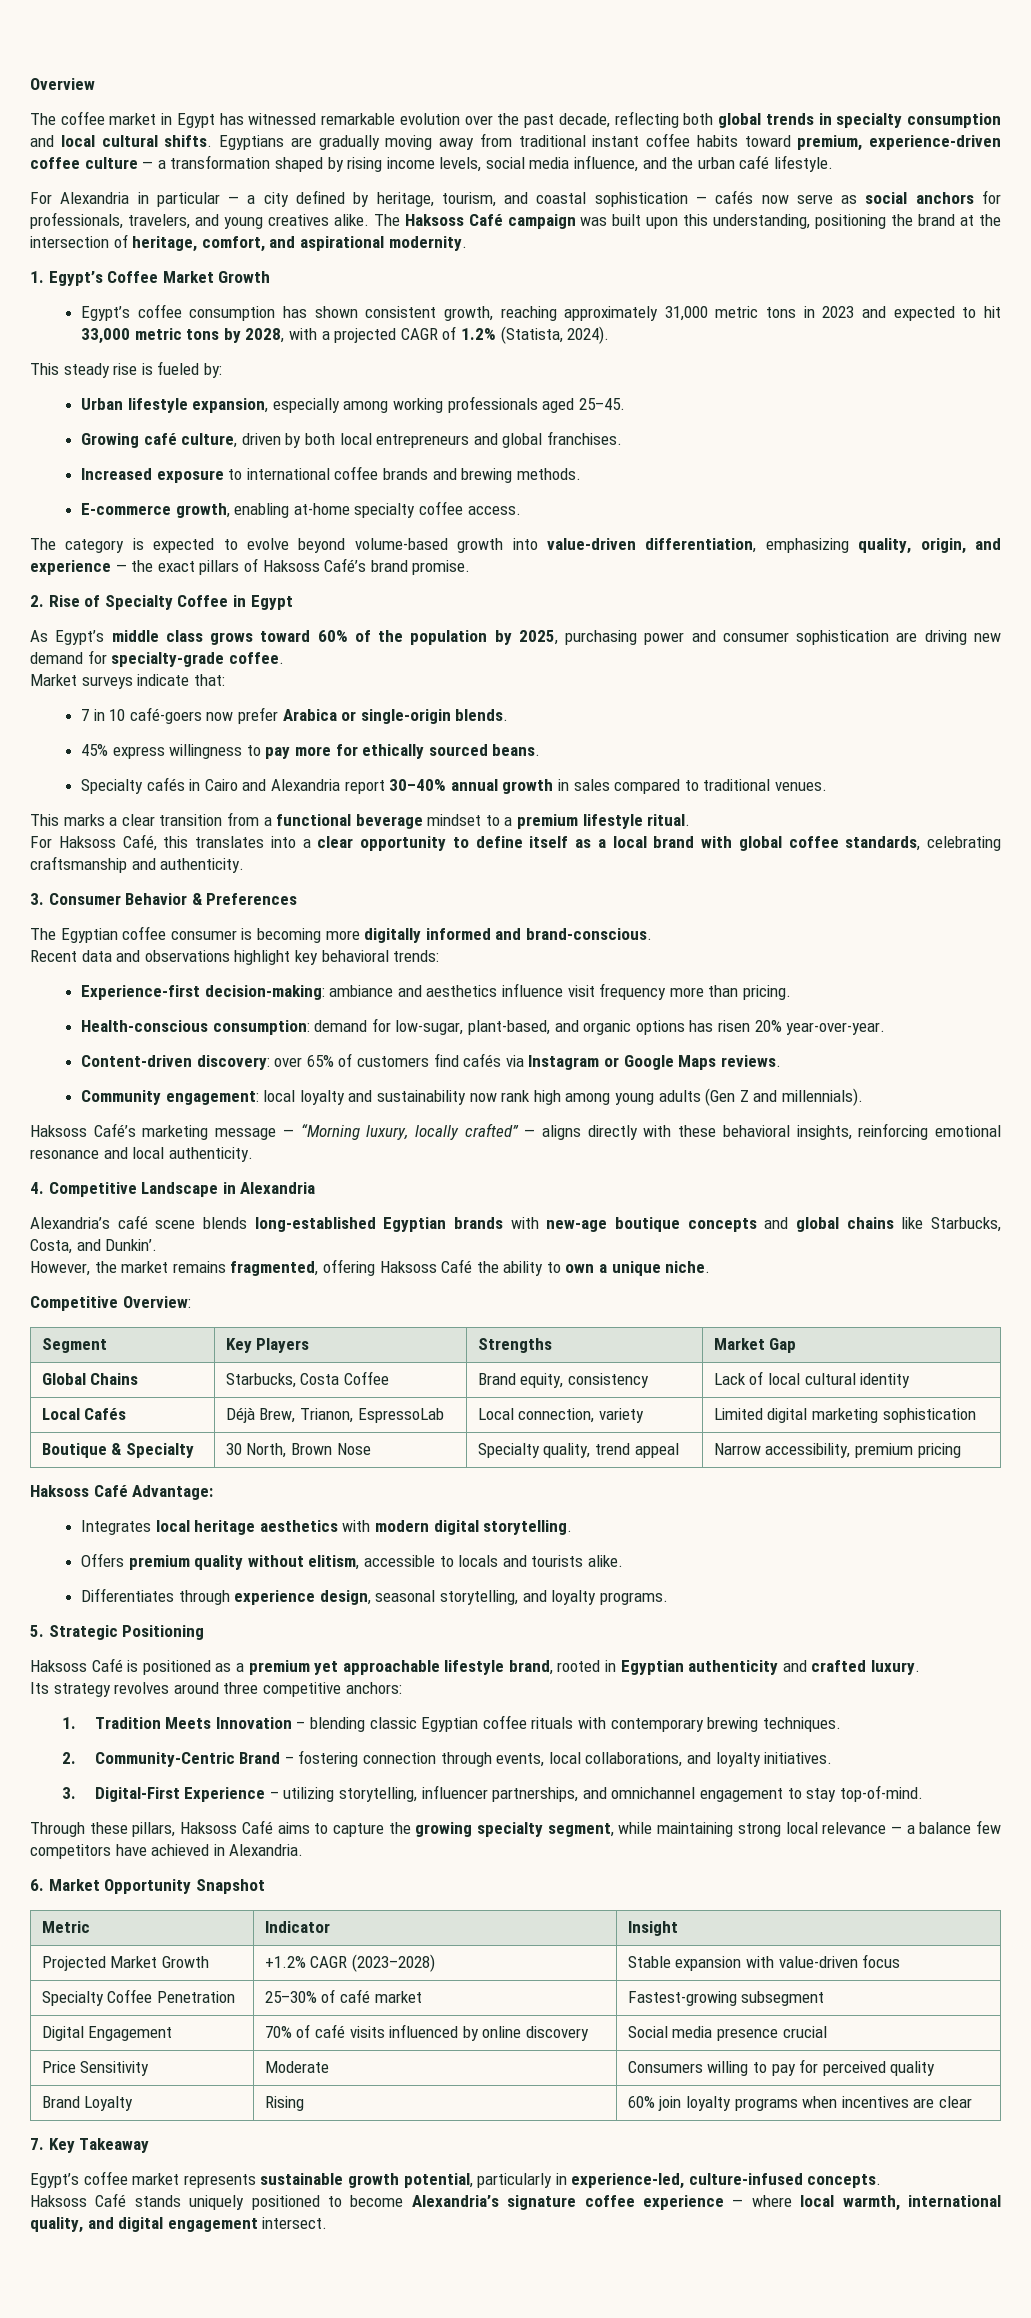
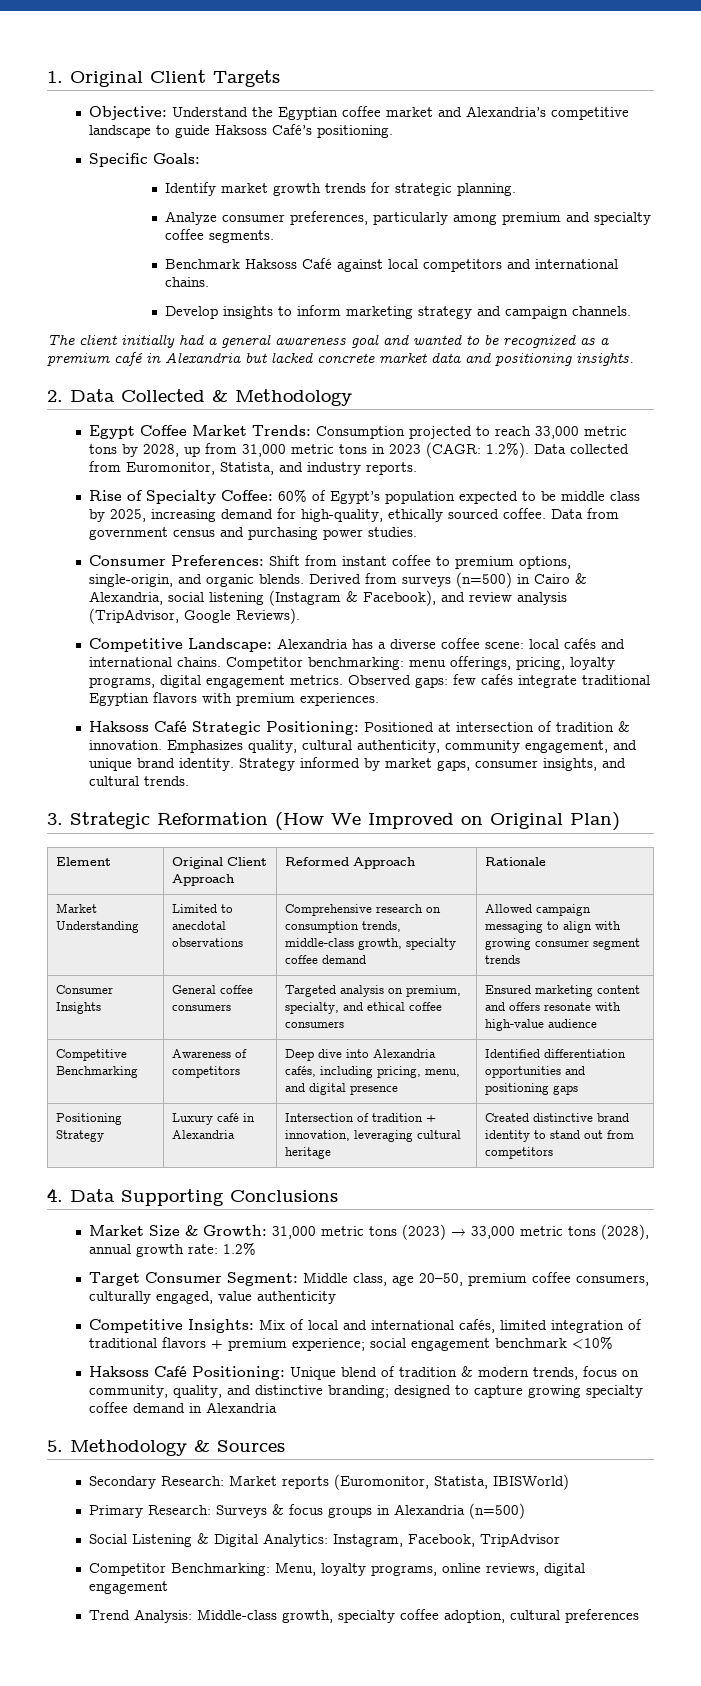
[30,78,95,90] [30,111,1001,128] [30,133,1001,151] [30,155,834,172] [30,190,1002,207] [30,212,1001,229] [30,234,467,252] [30,271,271,286] [81,304,659,321] Overview // The coffee market in Egypt has witnessed remarkable evolution over the past decade, reflecting both global trends in specialty consumption and local cultural shifts. Egyptians are gradually moving away from traditional instant coffee habits toward premium, experience-driven coffee culture — a transformation shaped by rising income levels, social media influence, and the urban café lifestyle. // For Alexandria in particular — a city defined by heritage, tourism, and coastal sophistication — cafés now serve as social anchors for professionals, travelers, and young creatives alike. The Haksoss Café campaign was built upon this understanding, positioning the brand at the intersection of heritage, comfort, and aspirational modernity. // 1. Egypt’s Coffee Market Growth // Egypt’s coffee consumption has shown consistent growth, reaching approximately -> [47,70,280,87] [88,106,629,120] [88,124,393,138] [88,153,200,167] [165,182,517,196] [165,211,652,225] [165,229,275,243] [165,258,619,272] [165,277,210,287] [165,305,632,319] [47,334,609,348] [47,352,634,366] [47,389,352,406] [88,425,627,439] [88,443,237,457] 1. Original Client Targets // Objective: Understand the Egyptian coffee market and Alexandria’s competitive landscape to guide Haksoss Café’s positioning. // Specific Goals: // Identify market growth trends for strategic planning. // Analyze consumer preferences, particularly among premium and specialty coffee segments. // Benchmark Haksoss Café against local competitors and international chains. // Develop insights to inform marketing strategy and campaign channels. // The client initially had a general awareness goal and wanted to be recognized as a premium café in Alexandria but lacked concrete market data and positioning insights. // 2. Data Collected & Methodology // Egypt Coffee Market Trends: Consumption projected to reach 33,000 metric tons by 2028, up from
[862,306,1002,321] [81,326,610,344] [30,361,222,378] [81,396,625,413] [81,431,622,448] [81,466,581,483] [81,501,521,518] [30,538,1001,554] [30,558,471,575] [30,595,293,610] [30,630,1002,645] [30,650,284,667] [30,674,225,689] [81,707,509,724] [81,744,541,759] [81,777,827,794] [30,812,691,829] [30,834,1001,851] [30,856,245,873] [30,893,298,905] [30,926,652,943] [30,950,440,965] [81,983,791,1000] [81,1018,886,1035] [81,1053,781,1070] [81,1088,863,1106] [30,1123,1002,1140] [30,1147,253,1162] [30,1182,316,1197] [30,1215,1001,1232] [30,1239,158,1254] [30,1259,711,1276] [30,1296,191,1311] [41,1338,107,1353] [225,1338,310,1353] [477,1338,552,1353] [713,1338,797,1353] [41,1373,139,1385] [225,1371,390,1388] [477,1373,650,1388] [713,1371,911,1388] [41,1408,127,1420] [225,1407,444,1423] [477,1408,645,1423] [713,1408,976,1423] [41,1443,195,1458] [225,1443,371,1458] [477,1443,679,1458] [713,1443,961,1458] [30,1485,214,1500] [81,1520,573,1535] [81,1553,623,1570] [81,1588,668,1605] [30,1625,205,1640] [30,1658,921,1675] [30,1682,402,1697] [62,1715,841,1732] [62,1750,833,1767] [62,1785,923,1802] [30,1820,1002,1837] [30,1844,304,1859] [30,1879,265,1894] [41,1921,90,1933] [264,1921,330,1933] [627,1921,678,1936] [41,1956,210,1971] [264,1954,436,1972] [627,1954,901,1971] [41,1989,236,2006] [264,1989,422,2003] [627,1991,825,2006] [41,2026,173,2041] [264,2024,589,2041] [627,2026,827,2041] [41,2061,150,2076] [264,2061,329,2073] [627,2059,936,2076] [41,2096,134,2111] [264,2096,304,2111] [627,2096,972,2111] [30,2138,150,2153] [30,2171,882,2189] [30,2193,1001,2211] [30,2217,328,2233] and expected to hit 33,000 metric tons by 2028, with a projected CAGR of 1.2% (Statista, 2024). // This steady rise is fueled by: // Urban lifestyle expansion, especially among working professionals aged 25–45. // Growing café culture, driven by both local entrepreneurs and global franchises. // Increased exposure to international coffee brands and brewing methods. // E-commerce growth, enabling at-home specialty coffee access. // The category is expected to evolve beyond volume-based growth into value-driven differentiation, emphasizing quality, origin, and experience — the exact pillars of Haksoss Café’s brand promise. // 2. Rise of Specialty Coffee in Egypt // As Egypt’s middle class grows toward 60% of the population by 2025, purchasing power and consumer sophistication are driving new demand for specialty-grade coffee. // Market surveys indicate that: // 7 in 10 café-goers now prefer Arabica or single-origin blends. // 45% express willingness to pay more for ethically sourced beans. // Specialty cafés in Cairo and Alexandria report 30–40% annual growth in sales compared to traditional venues. // This marks a clear transition from a functional beverage mindset to a premium lifestyle ritual. // For Haksoss Café, this translates into a clear opportunity to define itself as a local brand with global coffee standards, celebrating craftsmanship and authenticity. // 3. Consumer Behavior & Preferences // The Egyptian coffee consumer is becoming more digitally informed and brand-conscious. // Recent data and observations highlight key behavioral trends: // Experience-first decision-making: ambiance and aesthetics influence visit frequency more than pricing. // Health-conscious consumption: demand for low-sugar, plant-based, and organic options has risen 20% year-over-year. // Content-driven discovery: over 65% of customers find cafés via Instagram or Google Maps reviews. // Community engagement: local loyalty and sustainability now rank high among young adults (Gen Z and millennials). // Haksoss Café’s marketing message — “Morning luxury, locally crafted” — aligns directly with these behavioral insights, reinforcing emotional resonance and local authenticity. // 4. Competitive Landscape in Alexandria // Alexandria’s café scene blends long-established Egyptian brands with new-age boutique concepts and global chains like Starbucks, Costa, and Dunkin’. // However, the market remains fragmented, offering Haksoss Café the ability to own a unique niche. // Competitive Overview: // Segment | Key Players | Strengths | Market Gap // Global Chains | Starbucks, Costa Coffee | Brand equity, consistency | Lack of local cultural identity // Local Cafés | Déjà Brew, Trianon, EspressoLab | Local connection, variety | Limited digital marketing sophistication // Boutique & Specialty | 30 North, Brown Nose | Specialty quality, trend appeal | Narrow accessibility, premium pricing // Haksoss Café Advantage: // Integrates local heritage aesthetics with modern digital storytelling. // Offers premium quality without elitism, accessible to locals and tourists alike. // Differentiates through experience design, seasonal storytelling, and loyalty programs. // 5. Strategic Positioning // Haksoss Café is positioned as a premium yet approachable lifestyle brand, rooted in Egyptian authenticity and crafted luxury. // Its strategy revolves around three competitive anchors: // 1. Tradition Meets Innovation – blending classic Egyptian coffee rituals with contemporary brewing techniques. // 2. Community-Centric Brand – fostering connection through events, local collaborations, and loyalty initiatives. // 3. Digital-First Experience – utilizing storytelling, influencer partnerships, and omnichannel engagement to stay top-of-mind. // Through these pillars, Haksoss Café aims to capture the growing specialty segment, while maintaining strong local relevance — a balance few competitors have achieved in Alexandria. // 6. Market Opportunity Snapshot // Metric | Indicator | Insight // Projected Market Growth | +1.2% CAGR (2023–2028) | Stable expansion with value-driven focus // Specialty Coffee Penetration | 25–30% of café market | Fastest-growing subsegment // Digital Engagement | 70% of café visits influenced by online discovery | Social media presence crucial // Price Sensitivity | Moderate | Consumers willing to pay for perceived quality // Brand Loyalty | Rising | 60% join loyalty programs when incentives are clear // 7. Key Takeaway // Egypt’s coffee market represents sustainable growth potential, particularly in experience-led, culture-infused concepts. // Haksoss Café stands uniquely positioned to become Alexandria’s signature coffee experience — where local warmth, international quality, and digital engagement intersect. -> [425,442,629,458] [88,461,417,475] [88,489,640,504] [88,508,619,522] [88,527,417,540] [88,555,571,569] [88,572,587,588] [88,590,567,606] [88,608,300,624] [88,638,625,652] [88,656,615,670] [88,674,650,688] [88,692,379,706] [88,721,630,735] [88,740,637,753] [88,757,626,771] [88,776,189,786] [47,812,620,831] [56,857,112,866] [172,857,268,869] [172,874,235,886] [285,857,416,869] [485,857,547,866] [56,903,98,913] [56,921,140,933] [172,904,234,913] [172,921,227,930] [172,938,244,947] [285,904,442,916] [285,921,402,933] [285,938,457,950] [285,955,367,964] [485,904,592,916] [485,921,622,933] [485,938,641,950] [485,955,521,964] [56,985,114,994] [56,1002,102,1014] [172,985,254,994] [172,1004,232,1011] [285,985,462,997] [285,1002,443,1014] [285,1021,345,1028] [485,985,641,997] [485,1002,622,1011] [485,1019,598,1031] [56,1049,128,1061] [56,1066,139,1078] [172,1049,248,1058] [172,1066,241,1078] [285,1049,437,1061] [285,1066,461,1078] [285,1083,399,1095] [485,1049,627,1058] [485,1066,586,1078] [485,1083,579,1095] [56,1113,123,1125] [56,1130,105,1142] [172,1113,256,1125] [172,1130,236,1139] [285,1113,437,1122] [285,1130,462,1142] [285,1147,332,1159] [485,1113,630,1122] [485,1130,635,1142] [485,1147,554,1159] [47,1188,338,1206] [88,1224,649,1240] [88,1242,256,1257] [88,1272,649,1286] [88,1291,336,1304] [88,1319,642,1333] [88,1336,613,1351] [88,1366,639,1380] [88,1385,643,1398] [88,1402,277,1413] [47,1439,285,1456] [88,1474,569,1490] [88,1503,525,1519] [88,1533,560,1547] [88,1562,585,1576] [88,1581,168,1594] [88,1609,639,1623] (CAGR: 1.2%). Data collected from Euromonitor, Statista, and industry reports. // Rise of Specialty Coffee: 60% of Egypt’s population expected to be middle class by 2025, increasing demand for high-quality, ethically sourced coffee. Data from government census and purchasing power studies. // Consumer Preferences: Shift from instant coffee to premium options, single-origin, and organic blends. Derived from surveys (n=500) in Cairo & Alexandria, social listening (Instagram & Facebook), and review analysis (TripAdvisor, Google Reviews). // Competitive Landscape: Alexandria has a diverse coffee scene: local cafés and international chains. Competitor benchmarking: menu offerings, pricing, loyalty programs, digital engagement metrics. Observed gaps: few cafés integrate traditional Egyptian flavors with premium experiences. // Haksoss Café Strategic Positioning: Positioned at intersection of tradition & innovation. Emphasizes quality, cultural authenticity, community engagement, and unique brand identity. Strategy informed by market gaps, consumer insights, and cultural trends. // 3. Strategic Reformation (How We Improved on Original Plan) // Element | Original Client Approach | Reformed Approach | Rationale // Market Understanding | Limited to anecdotal observations | Comprehensive research on consumption trends, middle-class growth, specialty coffee demand | Allowed campaign messaging to align with growing consumer segment trends // Consumer Insights | General coffee consumers | Targeted analysis on premium, specialty, and ethical coffee consumers | Ensured marketing content and offers resonate with high-value audience // Competitive Benchmarking | Awareness of competitors | Deep dive into Alexandria cafés, including pricing, menu, and digital presence | Identified differentiation opportunities and positioning gaps // Positioning Strategy | Luxury café in Alexandria | Intersection of tradition + innovation, leveraging cultural heritage | Created distinctive brand identity to stand out from competitors // 4. Data Supporting Conclusions // Market Size & Growth: 31,000 metric tons (2023) → 33,000 metric tons (2028), annual growth rate: 1.2% // Target Consumer Segment: Middle class, age 20–50, premium coffee consumers, culturally engaged, value authenticity // Competitive Insights: Mix of local and international cafés, limited integration of traditional flavors + premium experience; social engagement benchmark <10% // Haksoss Café Positioning: Unique blend of tradition & modern trends, focus on community, quality, and distinctive branding; designed to capture growing specialty coffee demand in Alexandria // 5. Methodology & Sources // Secondary Research: Market reports (Euromonitor, Statista, IBISWorld) // Primary Research: Surveys & focus groups in Alexandria (n=500) // Social Listening & Digital Analytics: Instagram, Facebook, TripAdvisor // Competitor Benchmarking: Menu, loyalty programs, online reviews, digital engagement // Trend Analysis: Middle-class growth, specialty coffee adoption, cultural preferences

